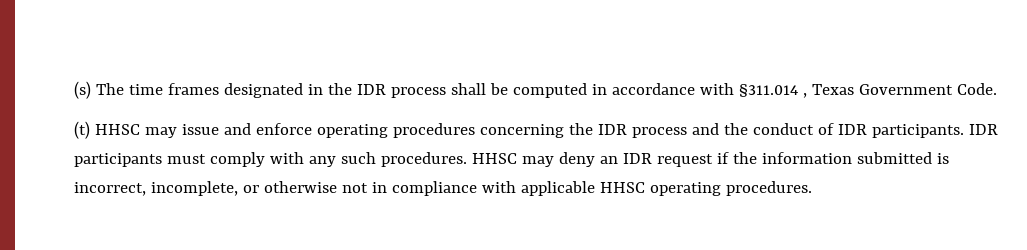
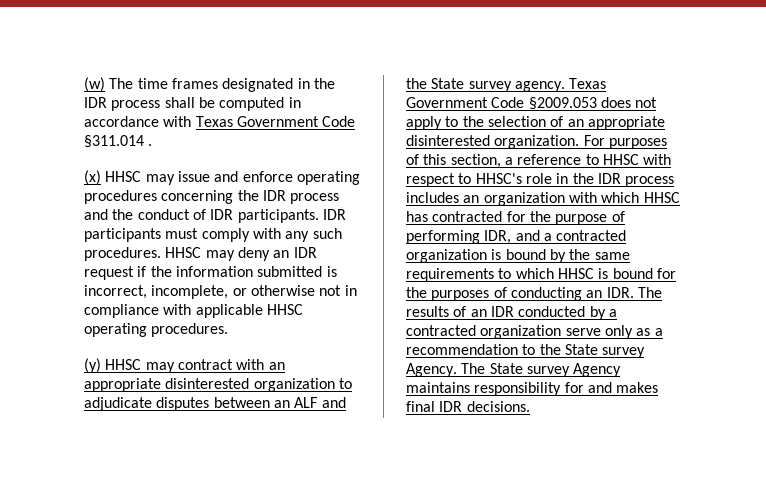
[74,81,91,99] (s) -> [84,77,105,92] (w)
[738,83,997,98] [74,121,90,139] §311.014 , Texas Government Code. // (t) -> [195,116,356,127] [84,135,153,148] [84,170,101,185] Texas Government Code §311.014 . // (x)
(812, 188) none -> [84,358,285,373] [84,378,352,392] [84,397,346,411] [406,78,607,92] [406,97,658,110] [406,116,665,130] [406,135,667,149] [406,154,672,168] [406,173,675,187] [406,192,680,206] [406,211,625,225] [406,230,627,244] [406,249,630,263] [406,268,676,282] [406,287,662,301] [406,306,617,320] [406,325,663,339] [406,344,646,358] [406,363,622,377] [406,382,659,396] [406,401,530,412] // (y) HHSC may contract with an appropriate disinterested organization to adjudicate disputes between an ALF and the State survey agency. Texas Government Code §2009.053 does not apply to the selection of an appropriate disinterested organization. For purposes of this section, a reference to HHSC with respect to HHSC's role in the IDR process includes an organization with which HHSC has contracted for the purpose of performing IDR, and a contracted organization is bound by the same requirements to which HHSC is bound for the purposes of conducting an IDR. The results of an IDR conducted by a contracted organization serve only as a recommendation to the State survey Agency. The State survey Agency maintains responsibility for and makes final IDR decisions.

